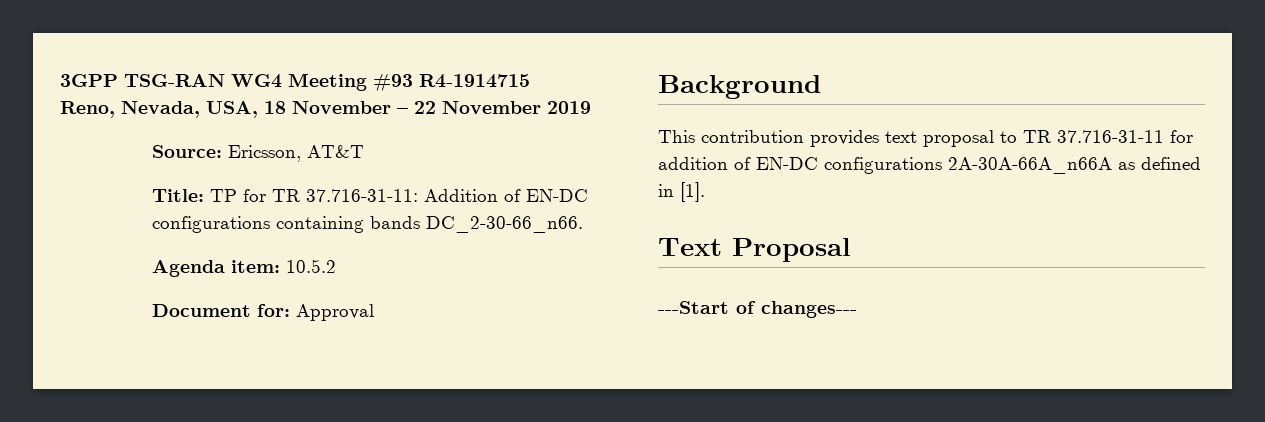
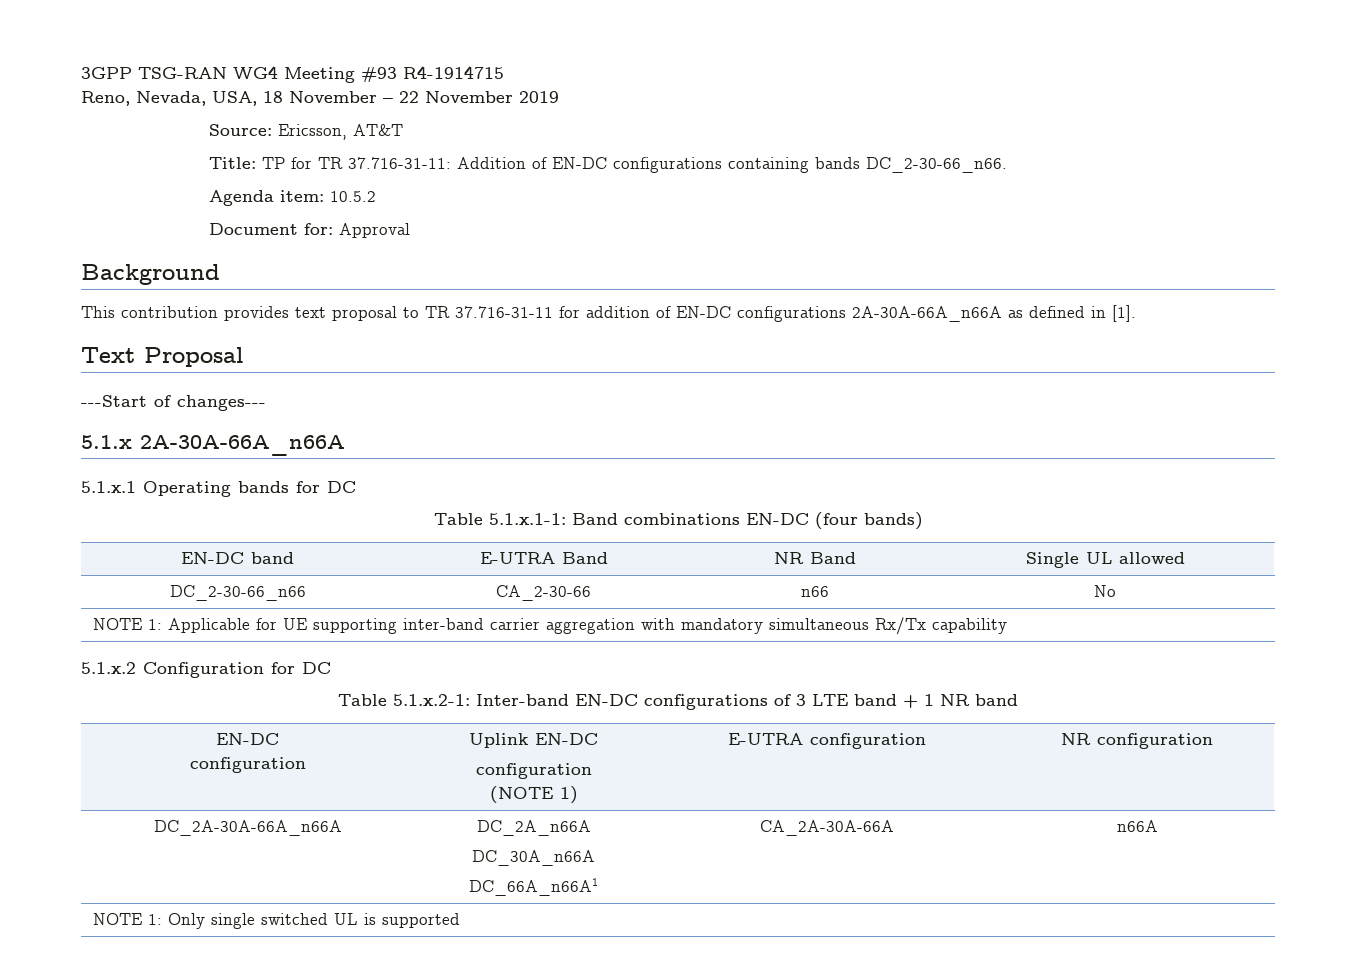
(857, 309) none -> [81,435,345,456] [81,481,356,497] [433,512,923,530] [181,552,294,564] [479,552,608,564] [773,552,856,564] [1025,552,1185,568] [169,585,306,601] [496,585,591,601] [800,586,829,597] [1094,585,1116,597] [93,617,1008,635] [81,662,331,678] [338,694,1018,710] [216,733,279,745] [189,757,306,773] [469,733,598,748] [475,763,592,779] [489,786,578,804] [727,733,926,749] [1061,733,1213,749] [153,820,342,836] [476,820,591,836] [472,850,595,866] [469,878,598,896] [759,820,894,836] [1116,820,1158,832] [93,913,461,929] // 5.1.x 2A-30A-66A_n66A // 5.1.x.1 Operating bands for DC // Table 5.1.x.1-1: Band combinations EN-DC (four bands) // EN-DC band | E-UTRA Band | NR Band | Single UL allowed // DC_2-30-66_n66 | CA_2-30-66 | n66 | No // NOTE 1: Applicable for UE supporting inter-band carrier aggregation with mandatory simultaneous Rx/Tx capability // 5.1.x.2 Configuration for DC // Table 5.1.x.2-1: Inter-band EN-DC configurations of 3 LTE band + 1 NR band // EN-DC // configuration | Uplink EN-DC // configuration // (NOTE 1) | E-UTRA configuration | NR configuration // DC_2A-30A-66A_n66A | DC_2A_n66A // DC_30A_n66A // DC_66A_n66A1 | CA_2A-30A-66A | n66A // NOTE 1: Only single switched UL is supported

